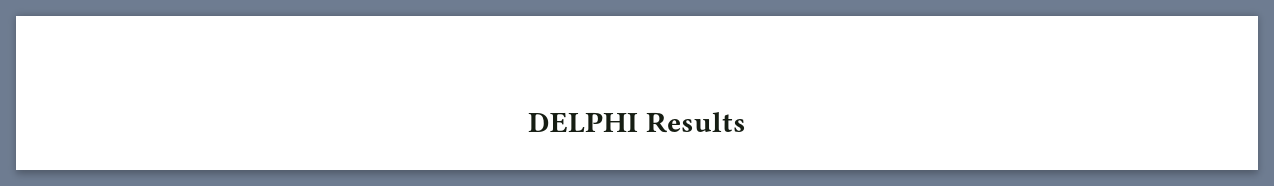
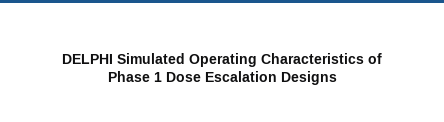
[645,112,746,133] Results -> [117,53,382,67] [107,71,337,85] Simulated Operating Characteristics of Phase 1 Dose Escalation Designs

